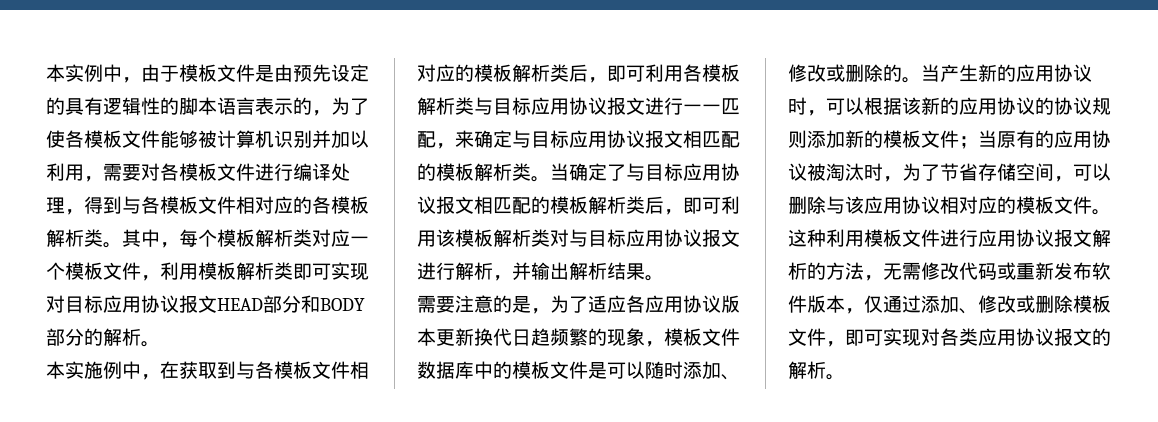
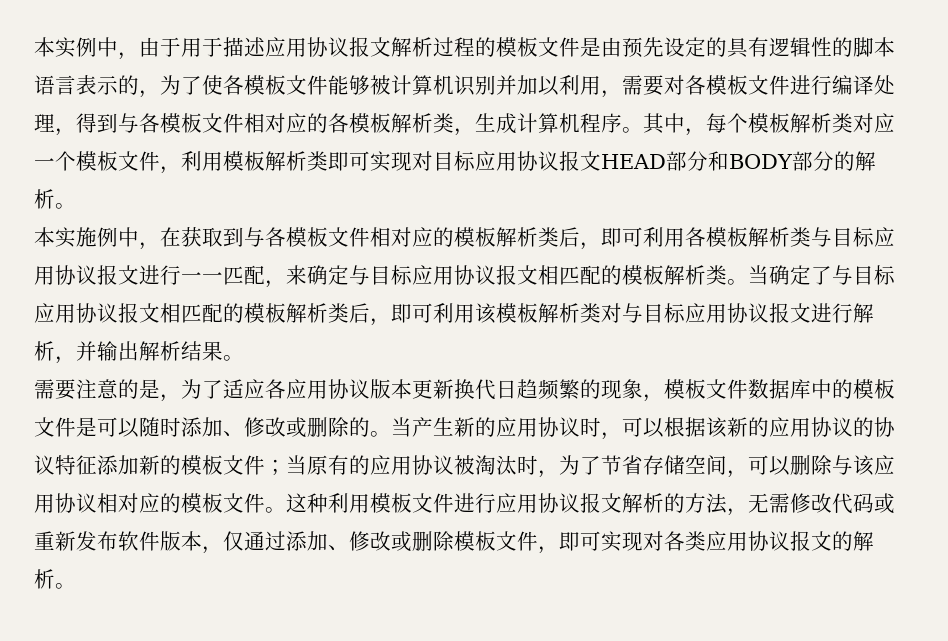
(179, 73) none -> [181,37,496,57] 用于描述应用协议报文解析过程的
(103, 238) none -> [454,113,622,136] ，生成计算机程序
[1092,97,1111,115] [788,130,807,148] 规则 -> [55,455,97,475] 特征

